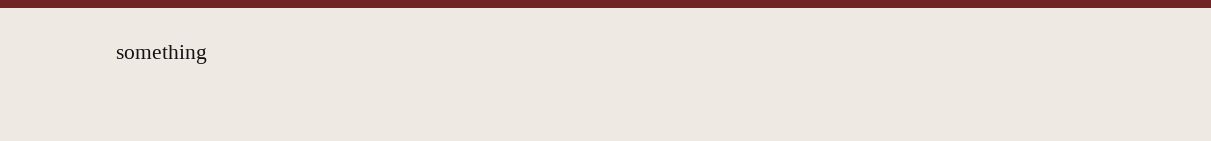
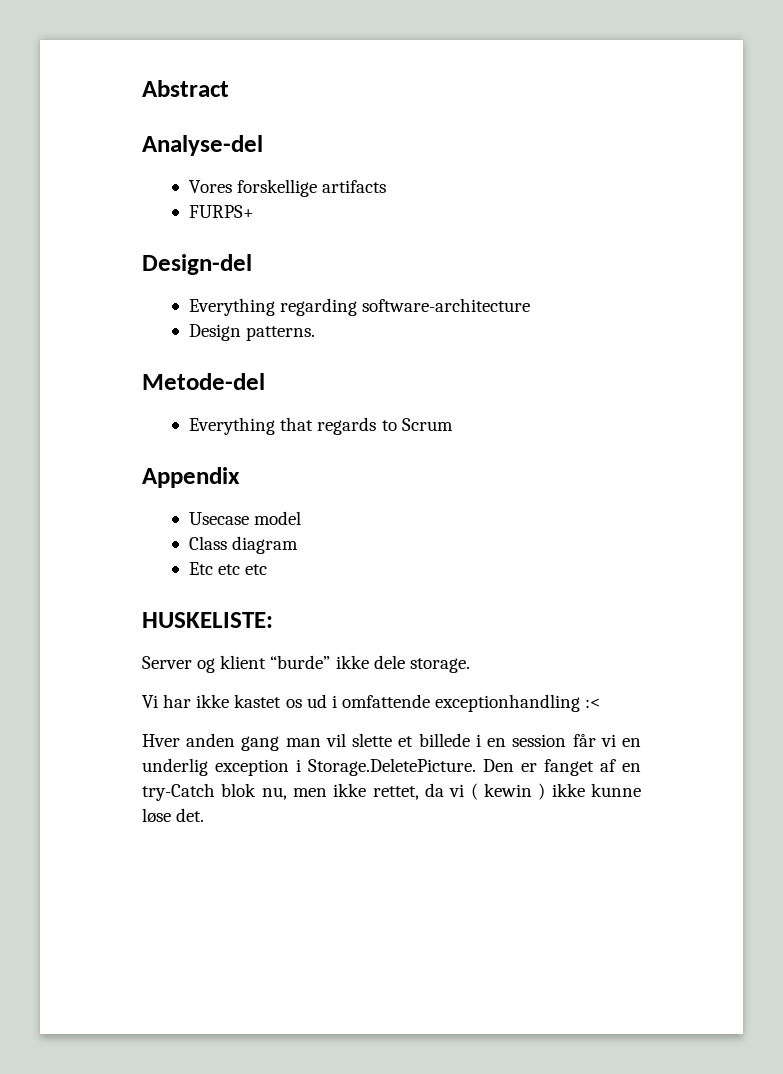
[116,45,207,64] something -> [142,80,229,97] [142,135,263,156] [189,179,387,197] [189,205,255,218] [142,254,252,275] [189,298,531,316] [189,324,316,341] [142,373,265,390] [189,417,453,435] [142,467,240,488] [189,511,302,525] [189,536,299,554] [189,562,268,575] [142,612,273,628] [142,655,470,673] [142,694,602,712] [142,733,641,751] [142,758,641,776] [142,783,641,801] [142,808,205,823] Abstract // Analyse-del // Vores forskellige artifacts // FURPS+ // Design-del // Everything regarding software-architecture // Design patterns. // Metode-del // Everything that regards to Scrum // Appendix // Usecase model // Class diagram // Etc etc etc // HUSKELISTE: // Server og klient “burde” ikke dele storage. // Vi har ikke kastet os ud i omfattende exceptionhandling :< // Hver anden gang man vil slette et billede i en session får vi en underlig exception i Storage.DeletePicture. Den er fanget af en try-Catch blok nu, men ikke rettet, da vi ( kewin ) ikke kunne løse det.

